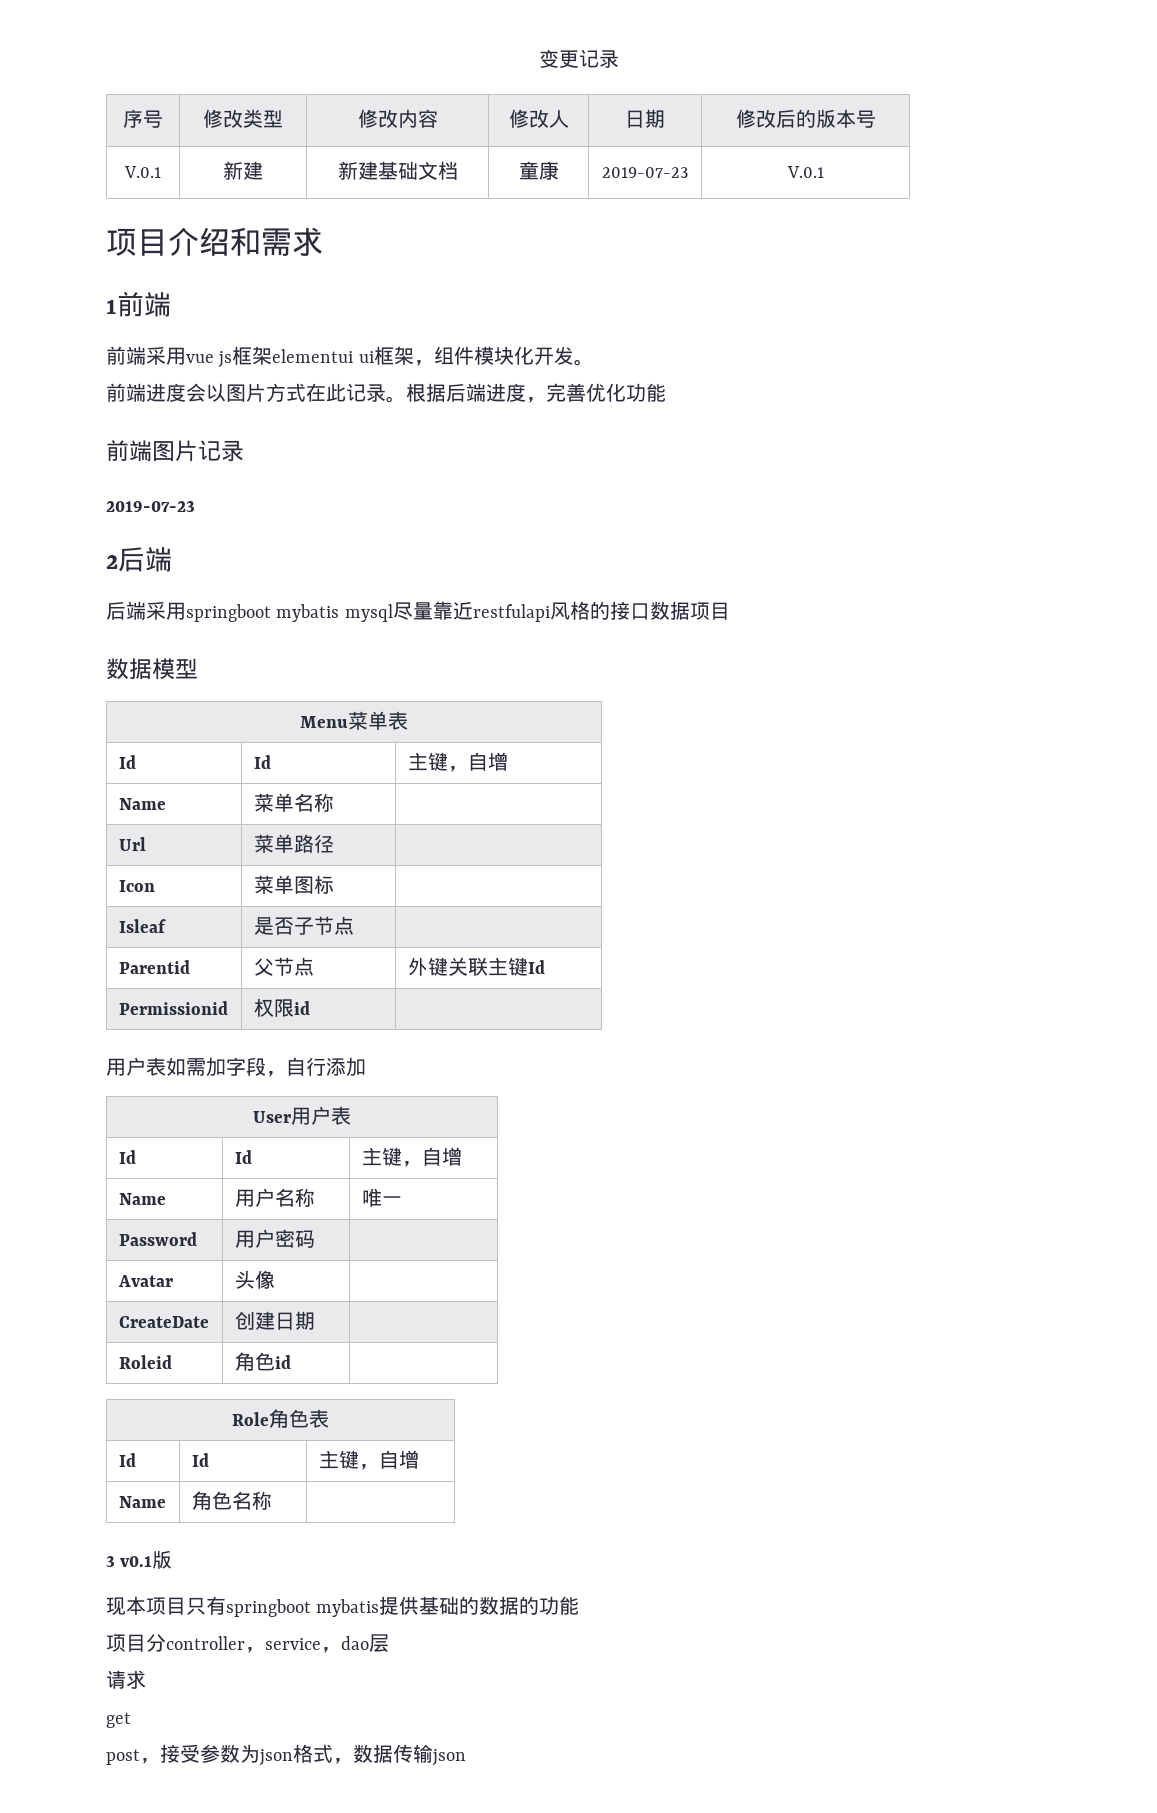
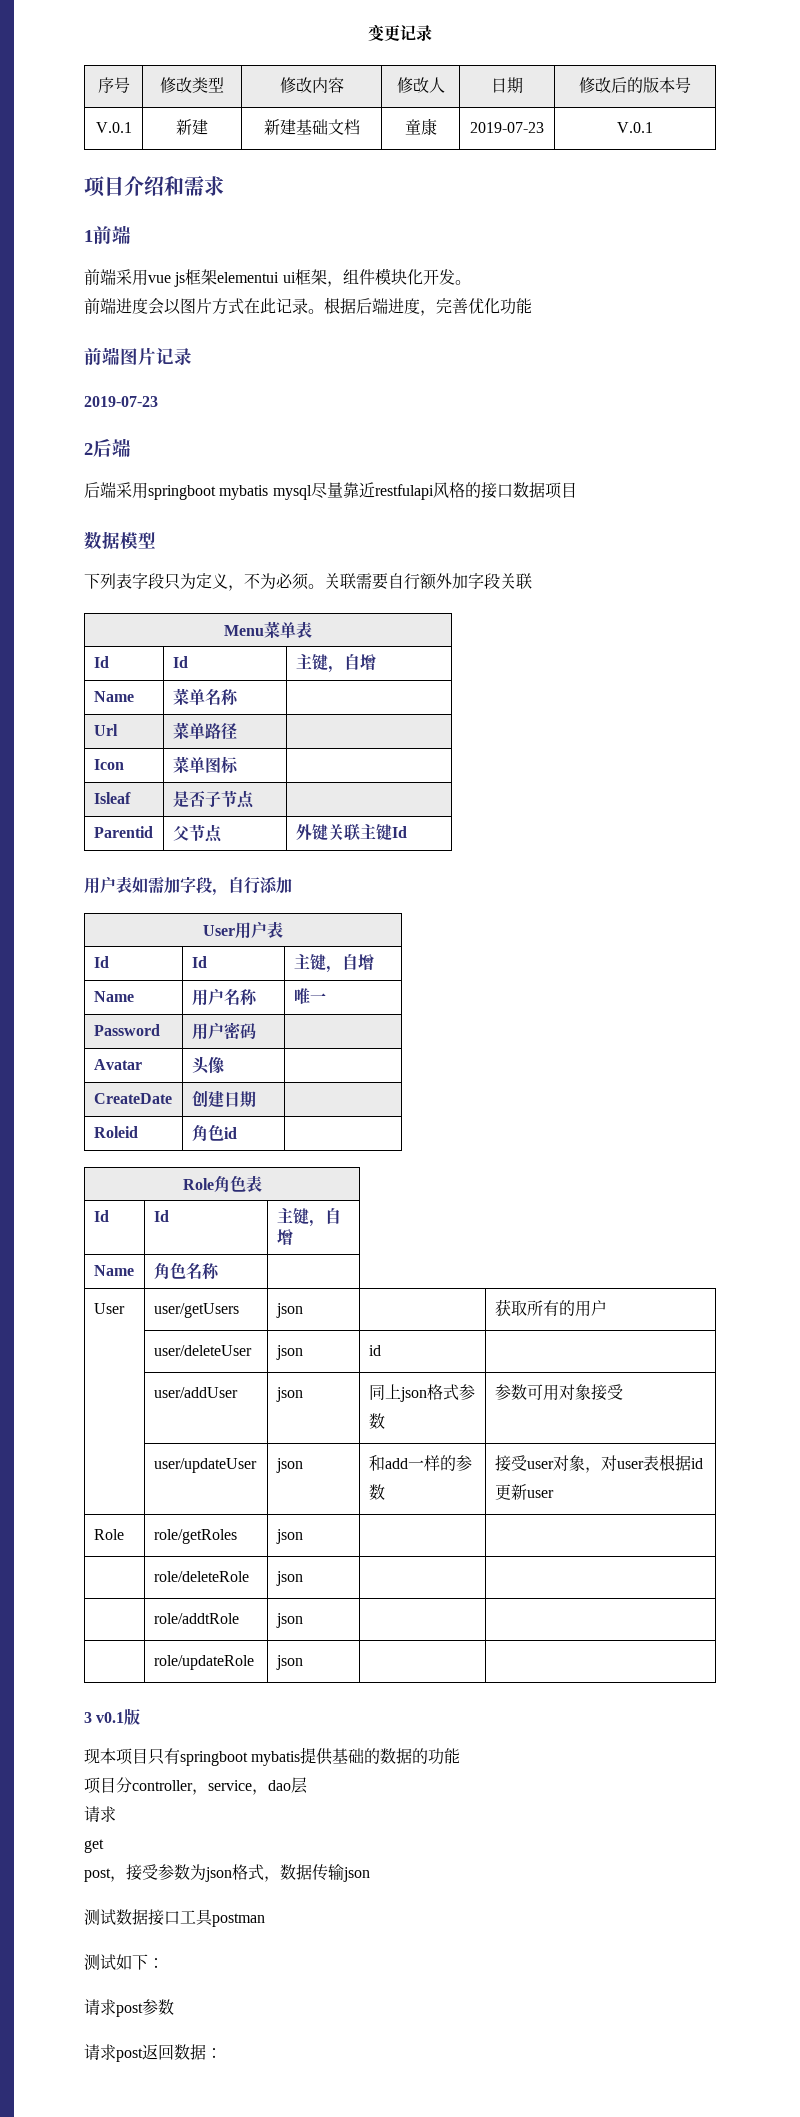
(198, 668) none -> [84,573,532,591] // 下列表字段只为定义，不为必须。关联需要自行额外加字段关联
[118,1001,228,1015] [253,998,310,1017] // Permissionid | 权限id | -> (407, 832) none
(272, 1500) none -> [93,1303,125,1314] [153,1303,239,1318] [275,1303,303,1318] [494,1299,607,1317] [153,1345,252,1356] [275,1345,303,1360] [368,1345,381,1356] [153,1387,238,1398] [275,1387,303,1402] [368,1384,475,1402] [368,1413,385,1429] [494,1384,623,1401] [153,1458,257,1473] [275,1458,303,1473] [368,1455,472,1471] [368,1484,385,1500] [494,1454,703,1473] [494,1484,554,1500] [93,1529,124,1540] [153,1529,237,1544] [275,1529,303,1544] [153,1571,249,1582] [275,1571,303,1586] [153,1613,239,1624] [275,1613,303,1628] [153,1655,254,1670] [275,1655,303,1670] // User | user/getUsers | json | | 获取所有的用户 // | user/deleteUser | json | id | // | user/addUser | json | 同上json格式参数 | 参数可用对象接受 // | user/updateUser | json | 和add一样的参数 | 接受user对象，对user表根据id更新user // Role | role/getRoles | json | | // | role/deleteRole | json | | // | role/addtRole | json | | // | role/updateRole | json | |
(466, 1757) none -> [84,1909,265,1927] [84,1954,164,1970] [84,1999,174,2017] [84,2044,222,2062] // 测试数据接口工具postman // 测试如下： // 请求post参数 // 请求post返回数据：

